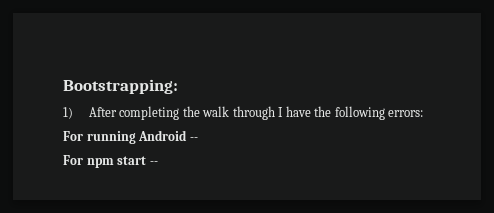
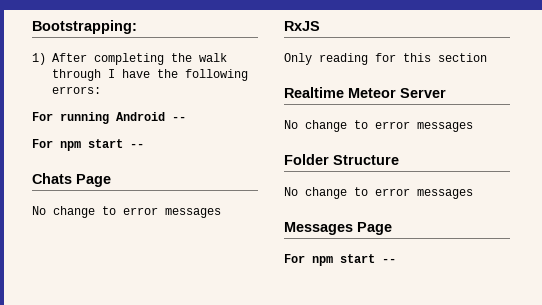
(158, 163) none -> [32,173,111,187] [32,206,221,218] [284,21,320,31] [284,53,487,65] [284,87,446,98] [284,120,473,132] [284,154,399,165] [284,187,473,199] [284,222,392,235] [284,254,396,266] // Chats Page // No change to error messages // RxJS // Only reading for this section // Realtime Meteor Server // No change to error messages // Folder Structure // No change to error messages // Messages Page // For npm start --

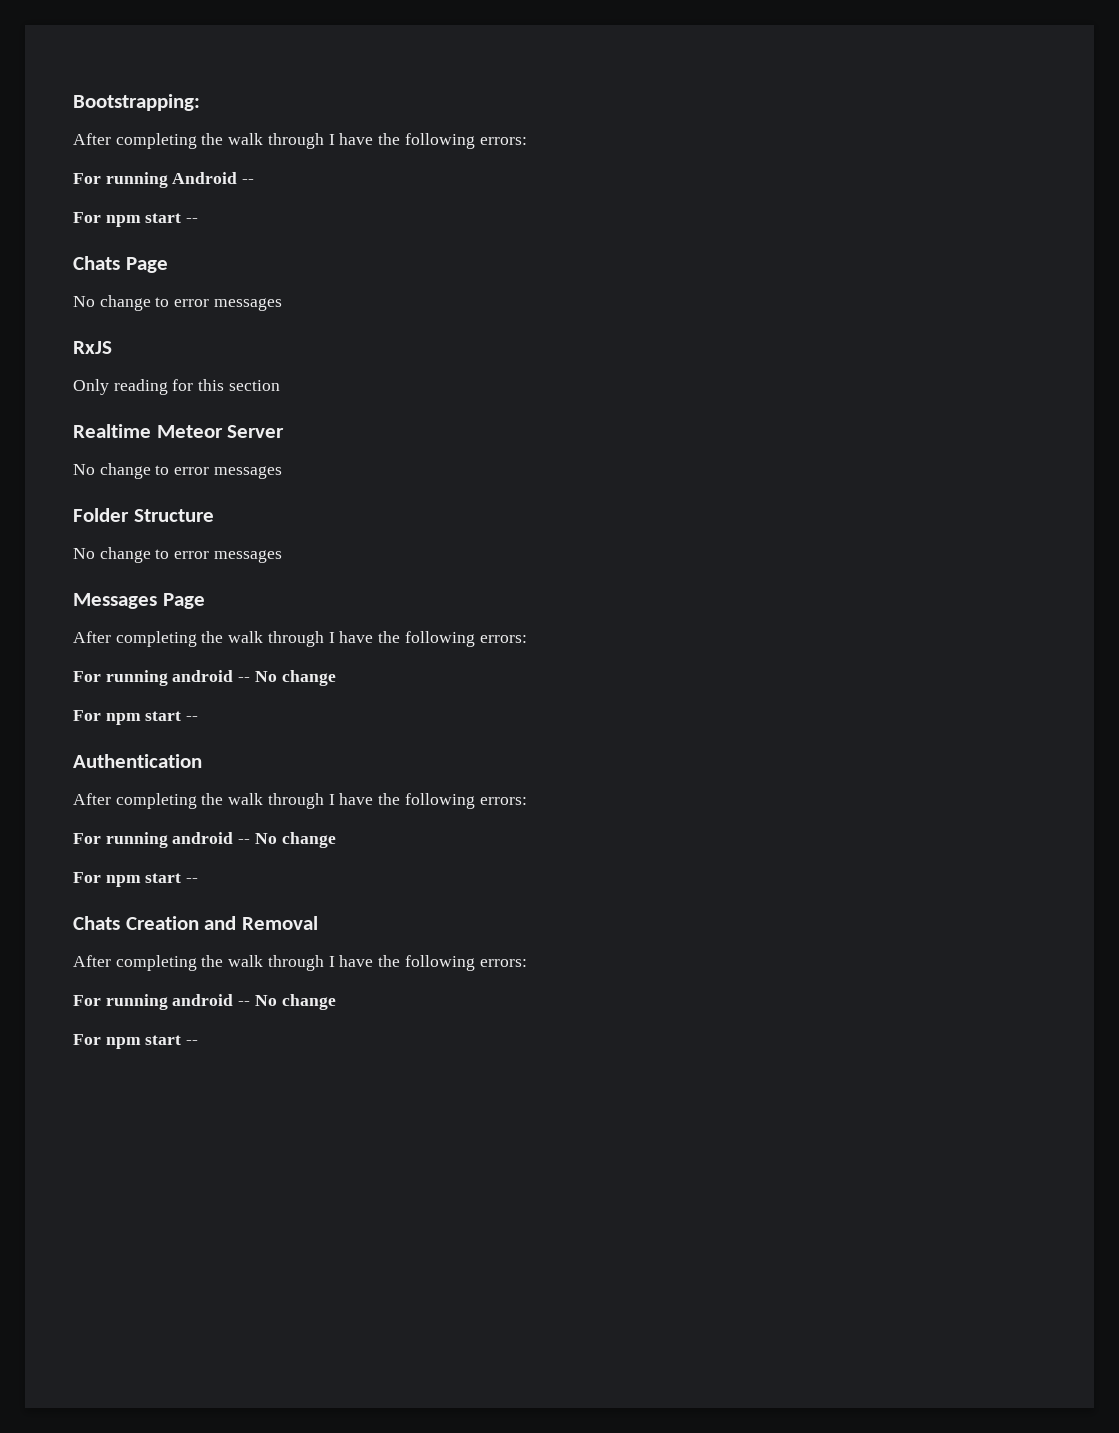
[32,53,46,65] 1) -> (200, 102) none
(392, 228) none -> [73,631,527,647] [73,670,336,686] [73,710,199,725] [73,754,202,768] [73,793,527,809] [73,832,336,848] [73,872,199,887] [73,916,318,930] [73,955,527,971] [73,994,336,1010] // After completing the walk through I have the following errors: // For running android -- No change // For npm start -- // Authentication // After completing the walk through I have the following errors: // For running android -- No change // For npm start -- // Chats Creation and Removal // After completing the walk through I have the following errors: // For running android -- No change

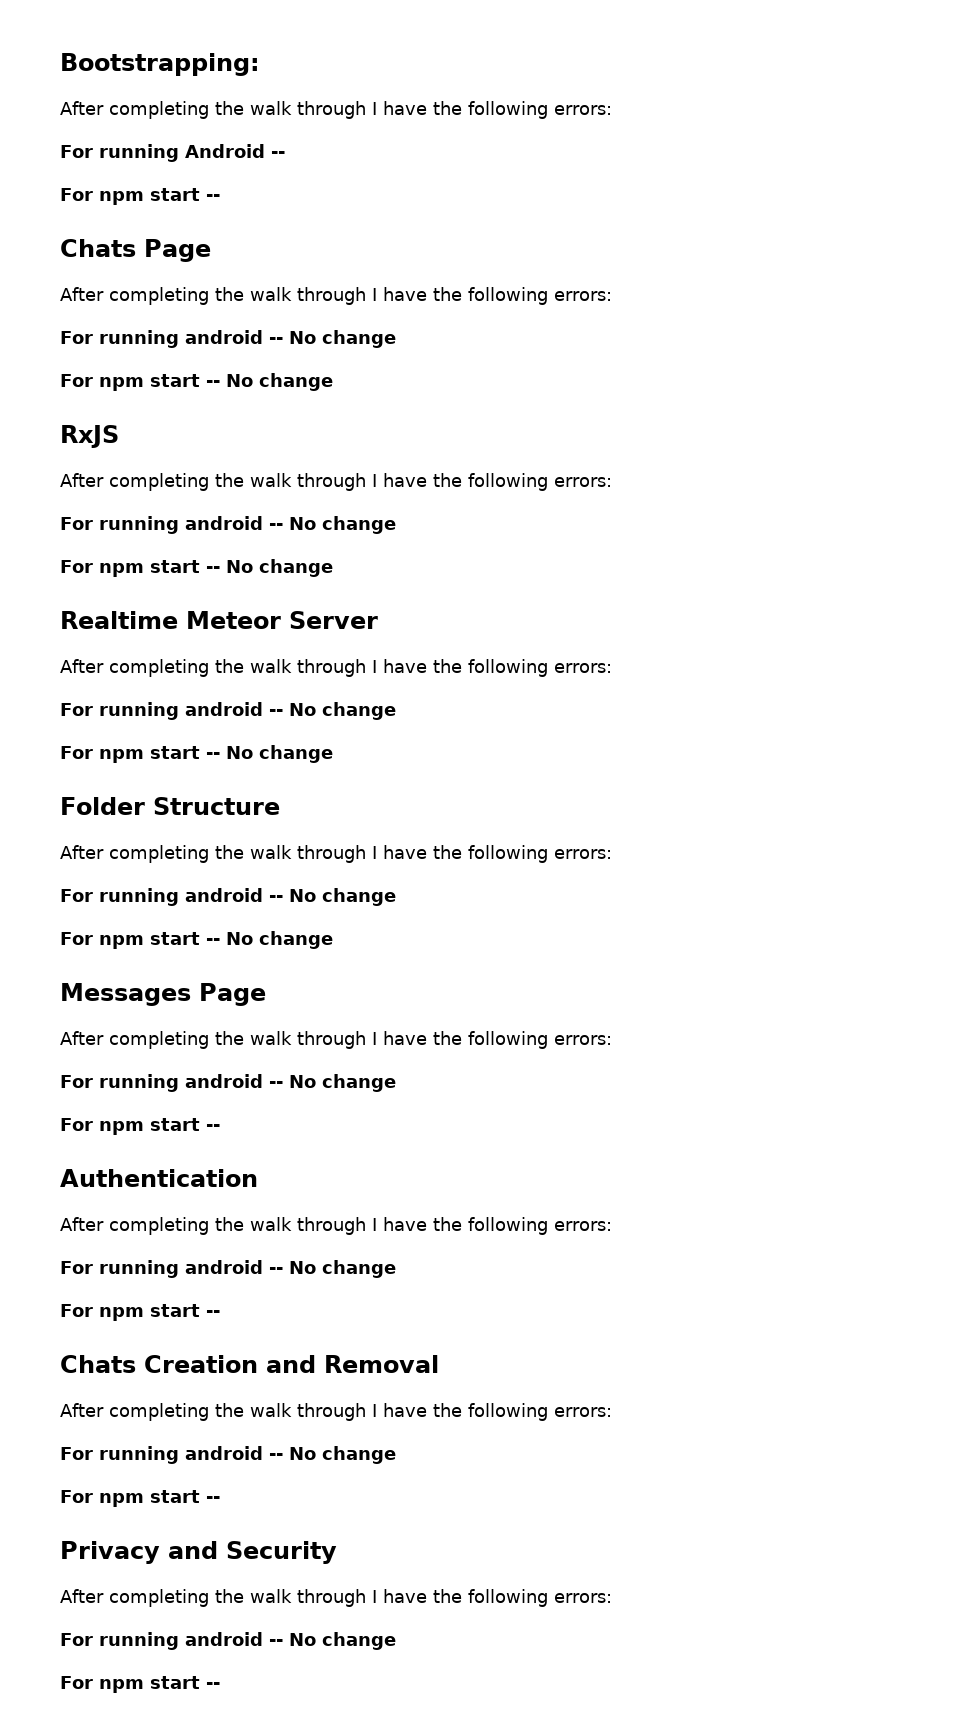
[73,295,282,311] [73,341,112,354] [73,379,280,395] [73,424,285,438] [73,463,282,479] [73,508,214,522] [73,547,282,563] No change to error messages // RxJS // Only reading for this section // Realtime Meteor Server // No change to error messages // Folder Structure // No change to error messages -> [60,287,612,305] [60,330,396,348] [60,373,333,391] [60,425,119,448] [60,473,612,491] [60,516,396,534] [60,559,333,577] [60,611,378,629] [60,659,612,677] [60,702,396,720] [60,745,333,763] [60,797,280,815] [60,845,612,863] [60,888,396,906] [60,931,333,949] After completing the walk through I have the following errors: // For running android -- No change // For npm start -- No change // RxJS // After completing the walk through I have the following errors: // For running android -- No change // For npm start -- No change // Realtime Meteor Server // After completing the walk through I have the following errors: // For running android -- No change // For npm start -- No change // Folder Structure // After completing the walk through I have the following errors: // For running android -- No change // For npm start -- No change
(199, 1042) none -> [60,1541,337,1564] [60,1589,612,1607] [60,1632,396,1650] [60,1676,220,1693] // Privacy and Security // After completing the walk through I have the following errors: // For running android -- No change // For npm start --

